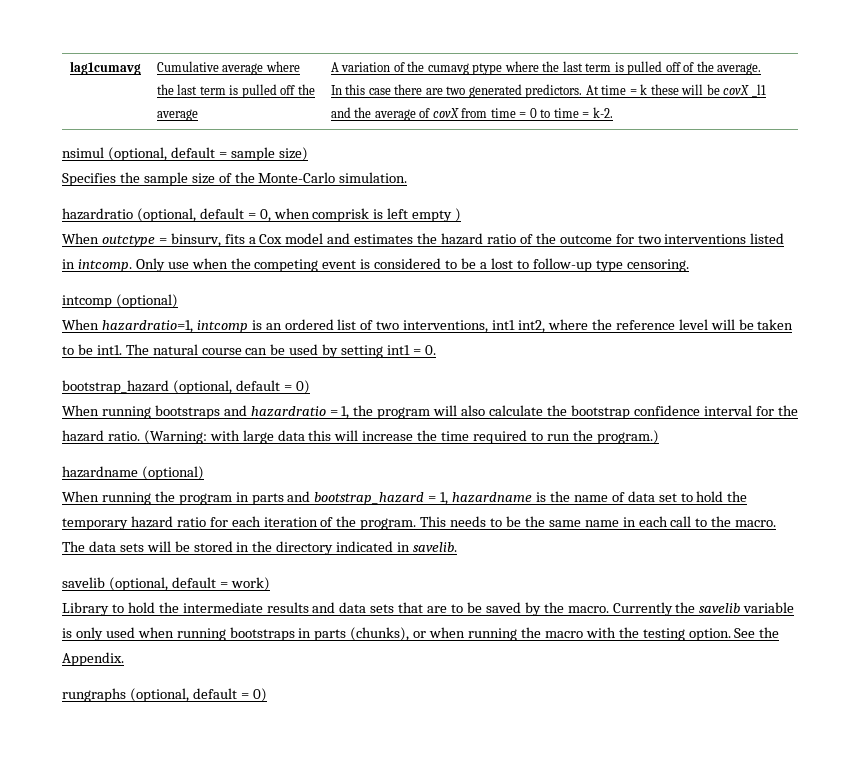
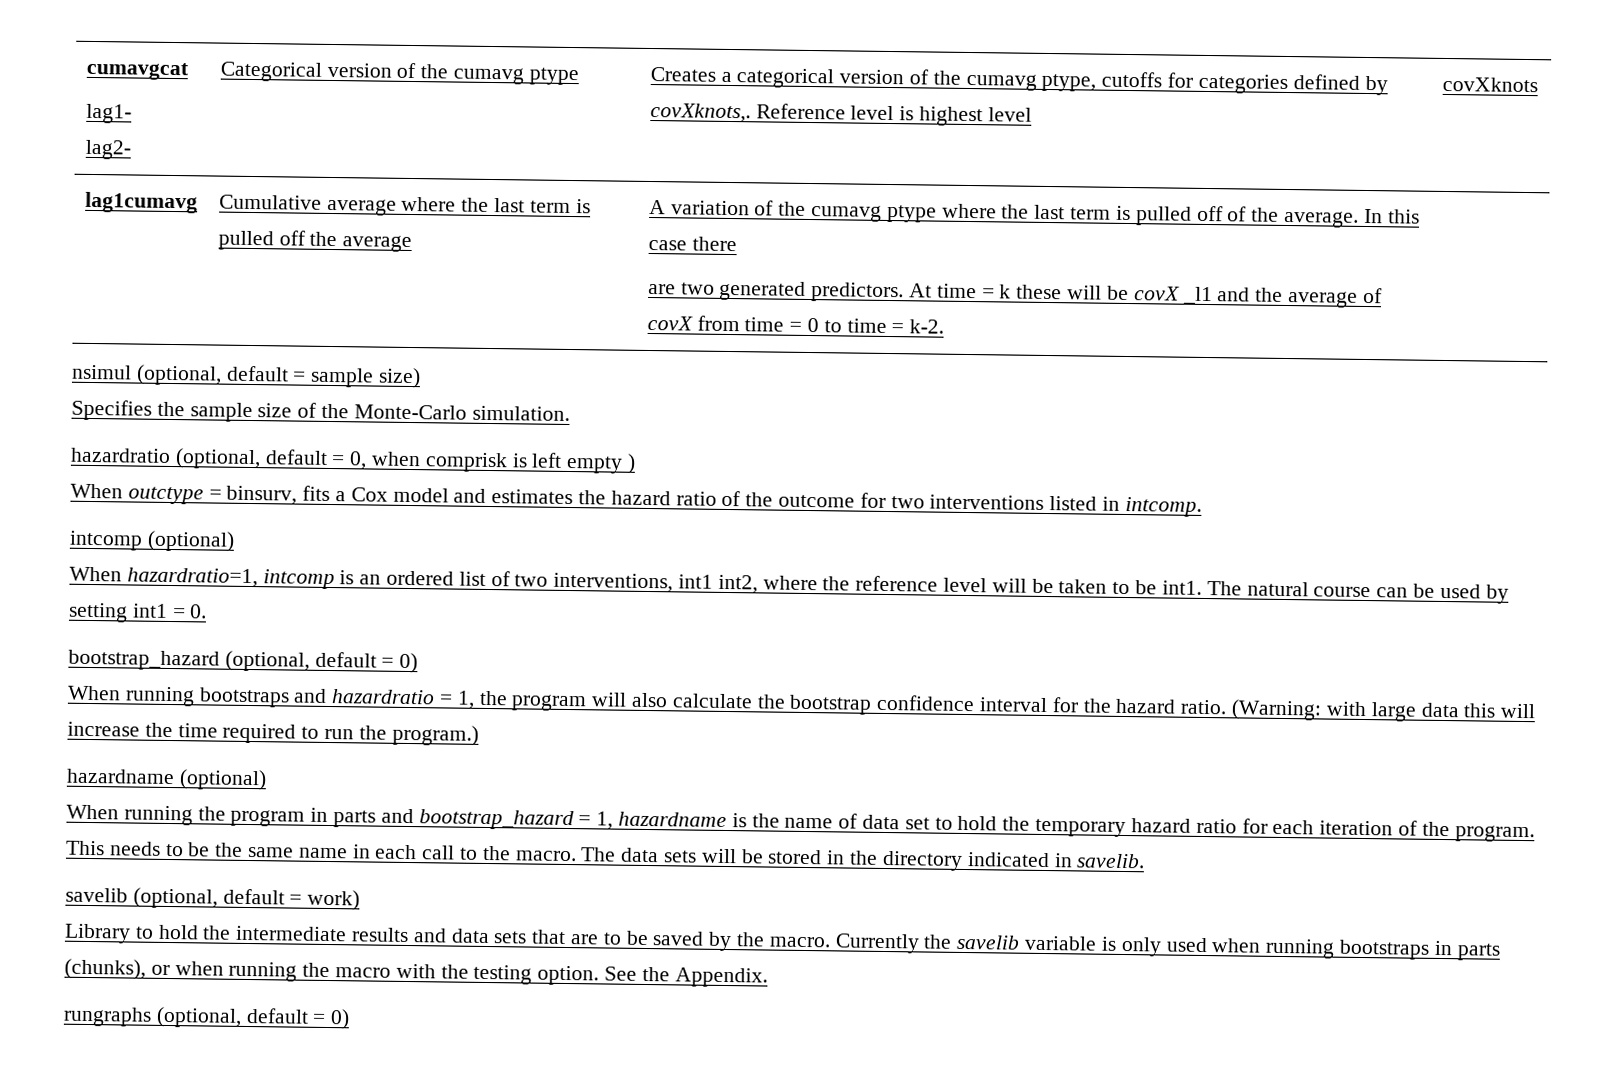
(69, 68) none -> [85,61,189,81] [85,103,132,124] [84,139,131,160] [219,61,579,86] [649,66,1388,96] [649,102,1032,127] [1441,76,1538,93] cumavgcat // lag1- // lag2- | Categorical version of the cumavg ptype | Creates a categorical version of the cumavg ptype, cutoffs for categories defined by covXknots,. Reference level is highest level | covXknots //
(423, 89) none -> (737, 244) //
[135,258,689,272] Only use when the competing event is considered to be a lost to follow-up type censoring. -> (1202, 506) none

